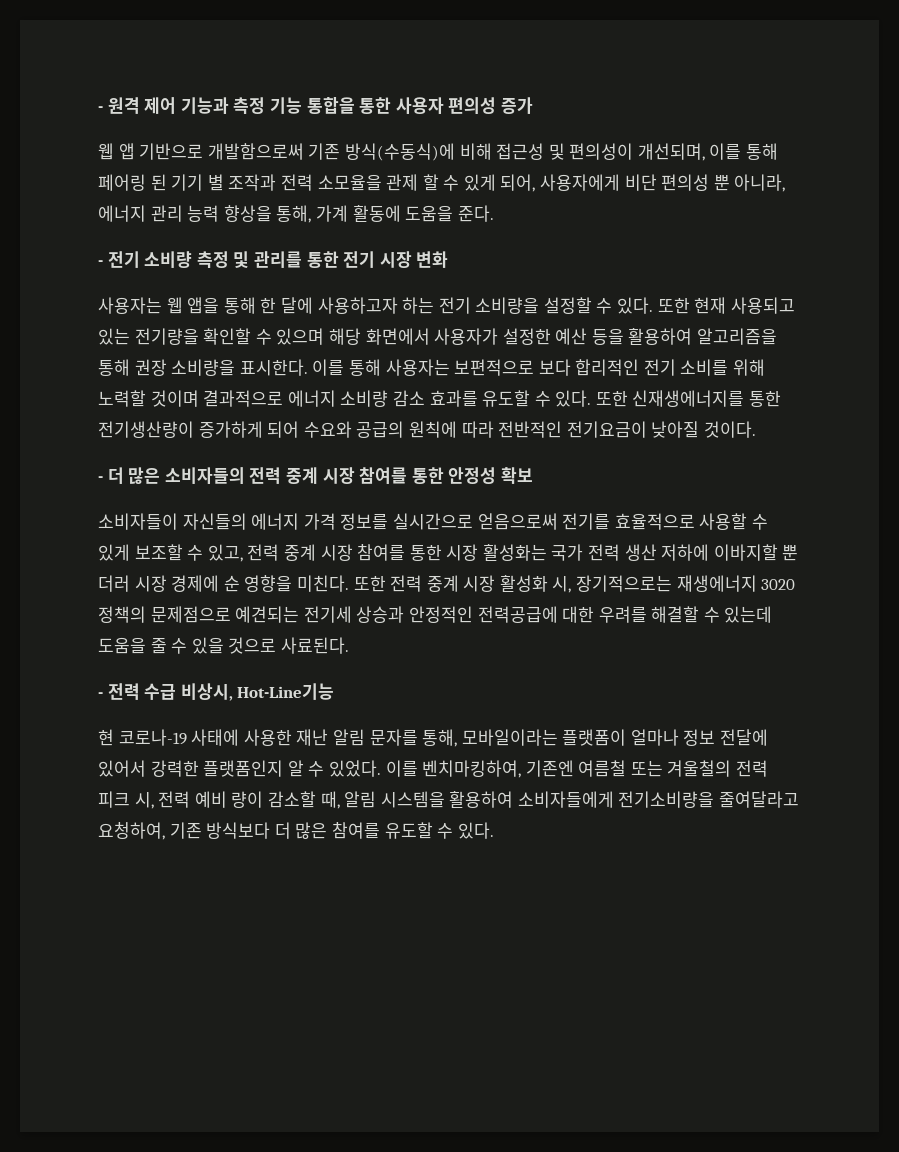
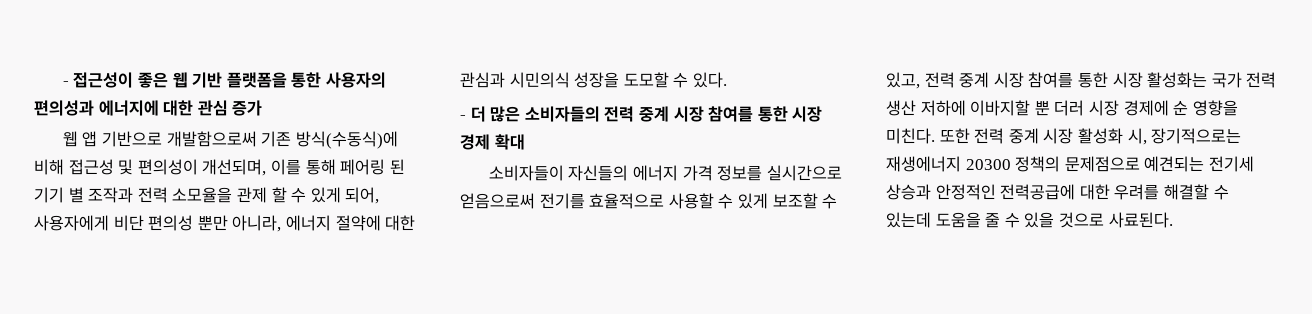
[98,97,497,114] - 원격 제어 기능과 측정 기능 통합을 통한 사용자 편의성 -> [62,72,386,88] [34,100,228,116] - 접근성이 좋은 웹 기반 플랫폼을 통한 사용자의 편의성과 에너지에 대한 관심
[713,175,730,191] 뿐 -> [197,215,228,231] 뿐만
[150,205,494,223] [98,251,449,268] [98,297,795,314] [98,328,778,345] [98,359,766,376] [98,390,782,407] [98,421,756,438] 관리 능력 향상을 통해, 가계 활동에 도움을 준다. // - 전기 소비량 측정 및 관리를 통한 전기 시장 변화 // 사용자는 웹 앱을 통해 한 달에 사용하고자 하는 전기 소비량을 설정할 수 있다. 또한 현재 사용되고 있는 전기량을 확인할 수 있으며 해당 화면에서 사용자가 설정한 예산 등을 활용하여 알고리즘을 통해 권장 소비량을 표시한다. 이를 통해 사용자는 보편적으로 보다 합리적인 전기 소비를 위해 노력할 것이며 결과적으로 에너지 소비량 감소 효과를 유도할 수 있다. 또한 신재생에너지를 통한 전기생산량이 증가하게 되어 수요와 공급의 원칙에 따라 전반적인 전기요금이 낮아질 것이다. -> [335,215,416,231] [460,72,727,88] 절약에 대한 관심과 시민의식 성장을 도모할 수 있다.
[448,467,533,484] 안정성 확보 -> [792,106,823,122] [460,134,525,150] 시장 경제 확대
[761,579,796,590] 3020 -> [965,159,1011,170] 20300
[98,683,335,701] [98,729,769,747] [98,760,769,778] [98,791,800,809] [98,822,494,840] // - 전력 수급 비상시, Hot-Line기능 // 현 코로나-19 사태에 사용한 재난 알림 문자를 통해, 모바일이라는 플랫폼이 얼마나 정보 전달에 있어서 강력한 플랫폼인지 알 수 있었다. 이를 벤치마킹하여, 기존엔 여름철 또는 겨울철의 전력 피크 시, 전력 예비 량이 감소할 때, 알림 시스템을 활용하여 소비자들에게 전기소비량을 줄여달라고 요청하여, 기존 방식보다 더 많은 참여를 유도할 수 있다. -> (1173, 220) none

